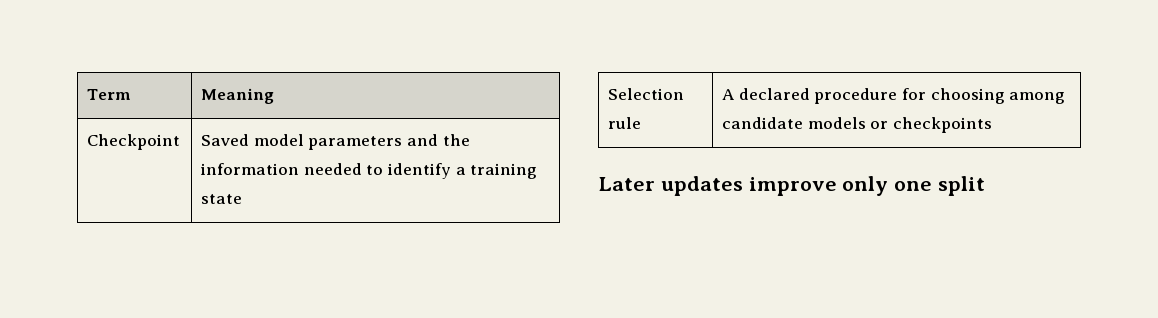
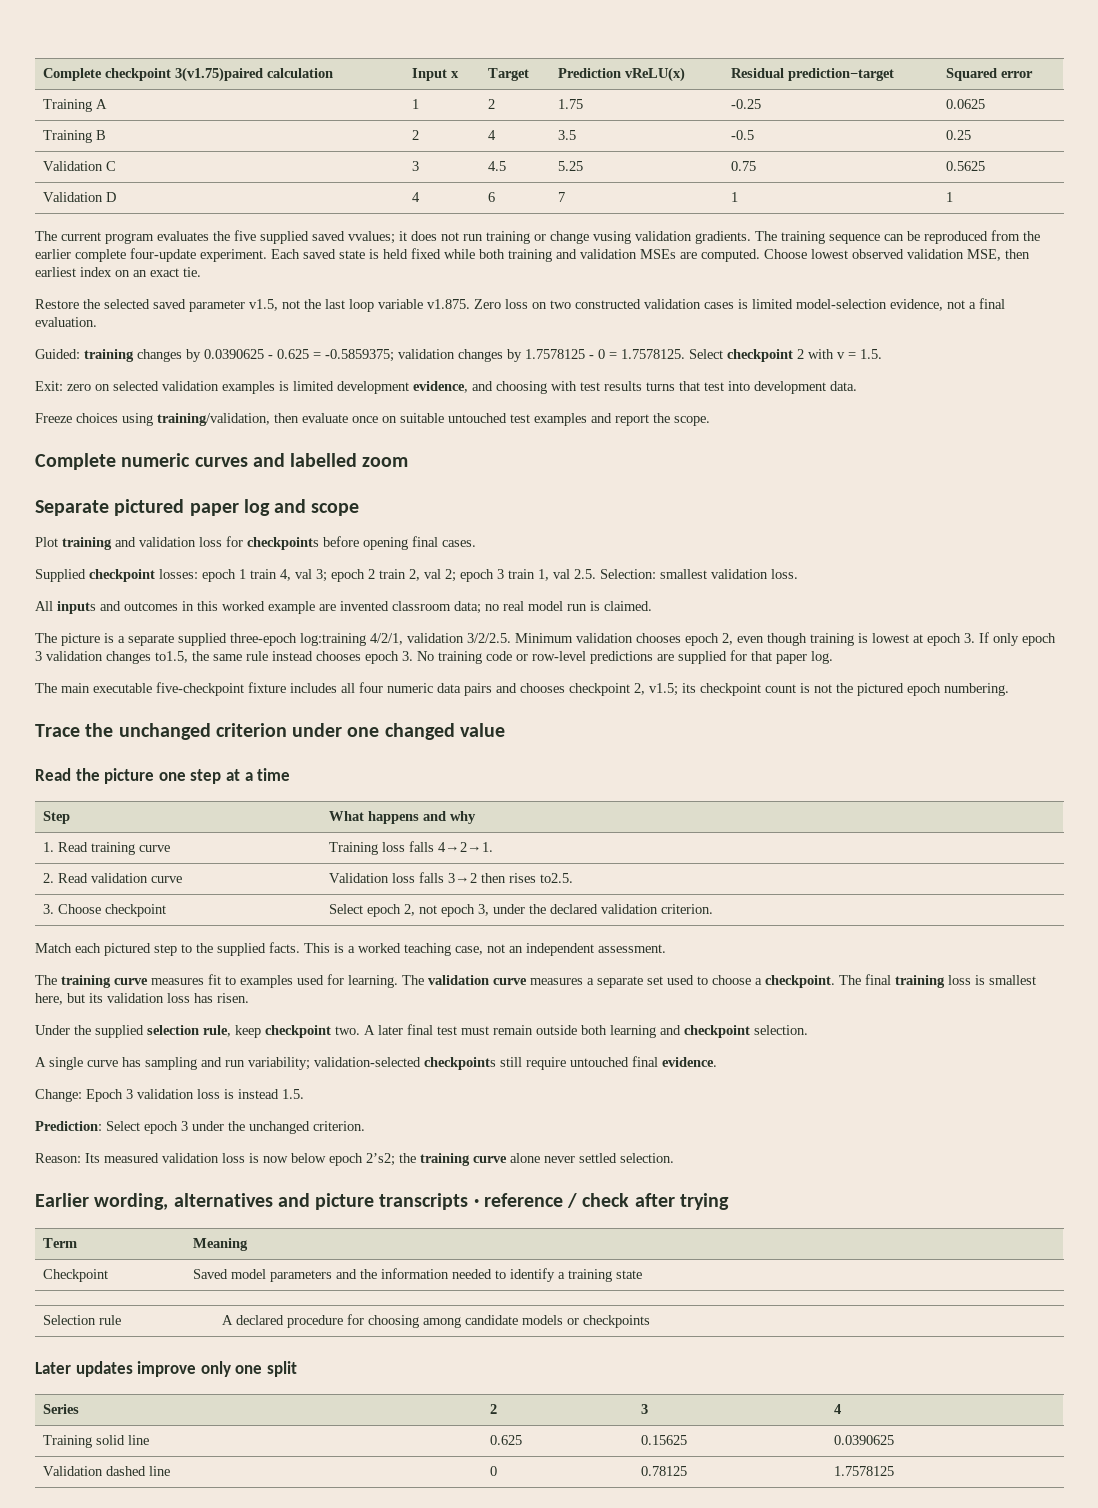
(87, 94) none -> [43,67,334,82] [412,68,460,81] [488,68,530,81] [558,67,686,82] [731,68,895,81] [946,68,1034,81] [43,99,108,112] [412,99,420,109] [488,99,496,109] [558,99,584,109] [731,99,762,109] [946,99,986,109] [43,130,107,143] [412,130,420,140] [488,130,497,140] [558,130,577,140] [731,130,755,140] [946,130,972,140] [43,161,117,171] [412,161,420,171] [488,161,507,171] [558,161,584,171] [731,161,757,171] [946,161,986,171] [43,192,117,202] [412,192,421,202] [488,192,496,202] [558,192,566,202] [731,192,739,202] [946,192,954,202] [35,230,1040,244] [35,248,1030,262] [35,267,201,277] [35,298,1005,312] [35,317,97,327] [35,349,882,362] [35,381,857,394] [35,413,710,426] [35,453,409,470] [35,499,360,516] [35,536,476,550] [35,569,798,582] [35,601,652,614] [35,632,1056,646] [35,650,833,664] [35,682,1009,696] [35,723,505,740] [35,768,291,784] [43,811,71,824] [329,811,477,824] [43,842,171,855] [329,841,494,855] [43,873,183,883] [329,872,574,883] [43,904,167,917] [329,904,714,917] [35,942,666,956] [35,974,1036,988] [35,993,249,1005] [35,1024,808,1038] [35,1056,717,1070] [35,1089,304,1102] [35,1121,365,1134] [35,1153,674,1166] [35,1193,729,1210] Complete checkpoint 3(v1.75)paired calculation | Input x | Target | Prediction vReLU(x) | Residual prediction−target | Squared error // Training A | 1 | 2 | 1.75 | -0.25 | 0.0625 // Training B | 2 | 4 | 3.5 | -0.5 | 0.25 // Validation C | 3 | 4.5 | 5.25 | 0.75 | 0.5625 // Validation D | 4 | 6 | 7 | 1 | 1 // The current program evaluates the five supplied saved vvalues; it does not run training or change vusing validation gradients. The training sequence can be reproduced from the earlier complete four-update experiment. Each saved state is held fixed while both training and validation MSEs are computed. Choose lowest observed validation MSE, then earliest index on an exact tie. // Restore the selected saved parameter v1.5, not the last loop variable v1.875. Zero loss on two constructed validation cases is limited model-selection evidence, not a final evaluation. // Guided: training changes by 0.0390625 - 0.625 = -0.5859375; validation changes by 1.7578125 - 0 = 1.7578125. Select checkpoint 2 with v = 1.5. // Exit: zero on selected validation examples is limited development evidence, and choosing with test results turns that test into development data. // Freeze choices using training/validation, then evaluate once on suitable untouched test examples and report the scope. // Complete numeric curves and labelled zoom // Separate pictured paper log and scope // Plot training and validation loss for checkpoints before opening final cases. // Supplied checkpoint losses: epoch 1 train 4, val 3; epoch 2 train 2, val 2; epoch 3 train 1, val 2.5. Selection: smallest validation loss. // All inputs and outcomes in this worked example are invented classroom data; no real model run is claimed. // The picture is a separate supplied three-epoch log:training 4/2/1, validation 3/2/2.5. Minimum validation chooses epoch 2, even though training is lowest at epoch 3. If only epoch 3 validation changes to1.5, the same rule instead chooses epoch 3. No training code or row-level predictions are supplied for that paper log. // The main executable five-checkpoint fixture includes all four numeric data pairs and chooses checkpoint 2, v1.5; its checkpoint count is not the pictured epoch numbering. // Trace the unchanged criterion under one changed value // Read the picture one step at a time // Step | What happens and why // 1. Read training curve | Training loss falls 4→2→1. // 2. Read validation curve | Validation loss falls 3→2 then rises to2.5. // 3. Choose checkpoint | Select epoch 2, not epoch 3, under the declared validation criterion. // Match each pictured step to the supplied facts. This is a worked teaching case, not an independent assessment. // The training curve measures fit to examples used for learning. The validation curve measures a separate set used to choose a checkpoint. The final training loss is smallest here, but its validation loss has risen. // Under the supplied selection rule, keep checkpoint two. A later final test must remain outside both learning and checkpoint selection. // A single curve has sampling and run variability; validation-selected checkpoints still require untouched final evidence. // Change: Epoch 3 validation loss is instead 1.5. // Prediction: Select epoch 3 under the unchanged criterion. // Reason: Its measured validation loss is now below epoch 2’s2; the training curve alone never settled selection. // Earlier wording, alternatives and picture transcripts · reference / check after trying //
(986, 186) none -> [43,1404,80,1414] [490,1404,498,1414] [641,1404,649,1414] [834,1404,842,1414] [43,1435,150,1448] [490,1435,523,1445] [641,1435,688,1445] [834,1435,895,1445] [43,1466,171,1476] [490,1466,498,1476] [641,1466,688,1476] [834,1466,895,1476] // Series | 2 | 3 | 4 // Training solid line | 0.625 | 0.15625 | 0.0390625 // Validation dashed line | 0 | 0.78125 | 1.7578125

